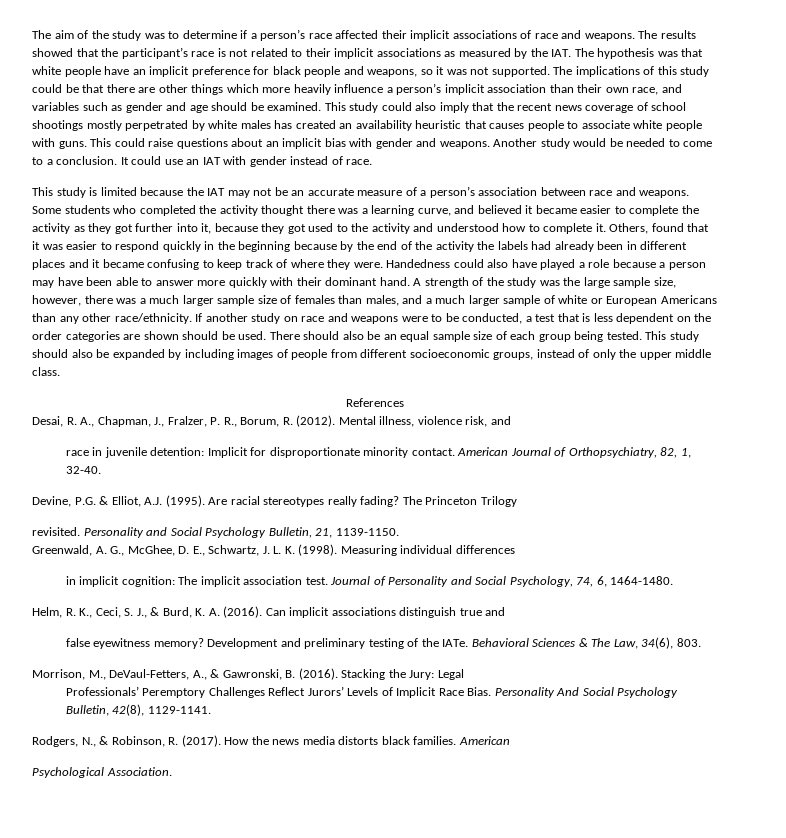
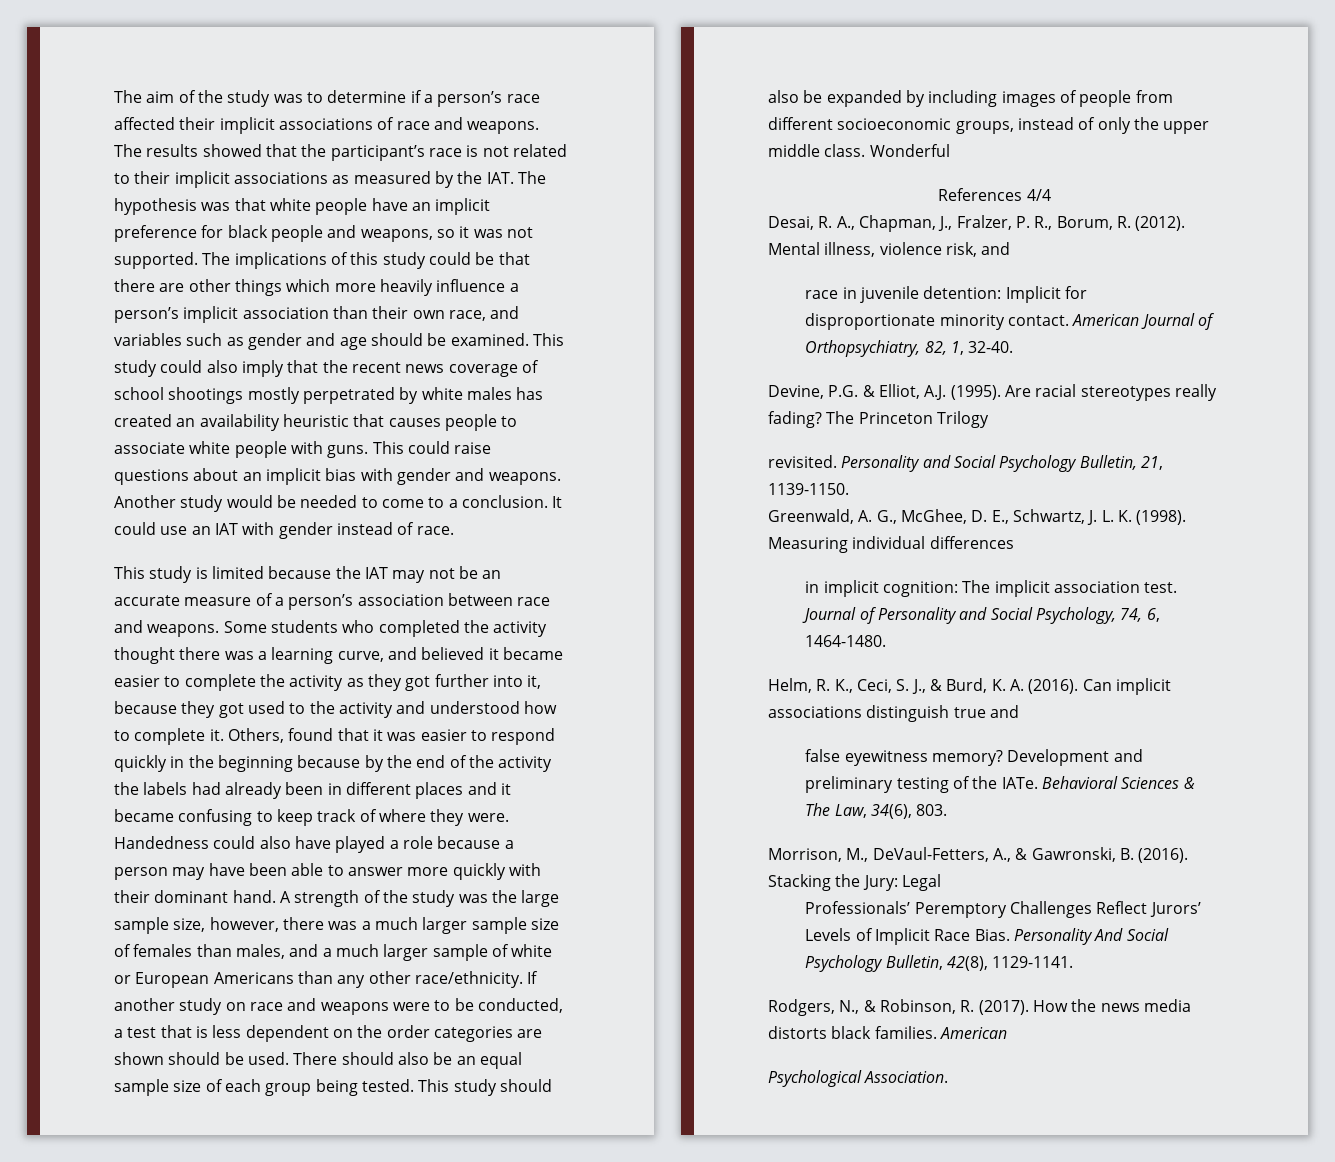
(60, 371) none -> [869,144,950,157] Wonderful
(404, 402) none -> [1026,189,1051,201] 4/4

